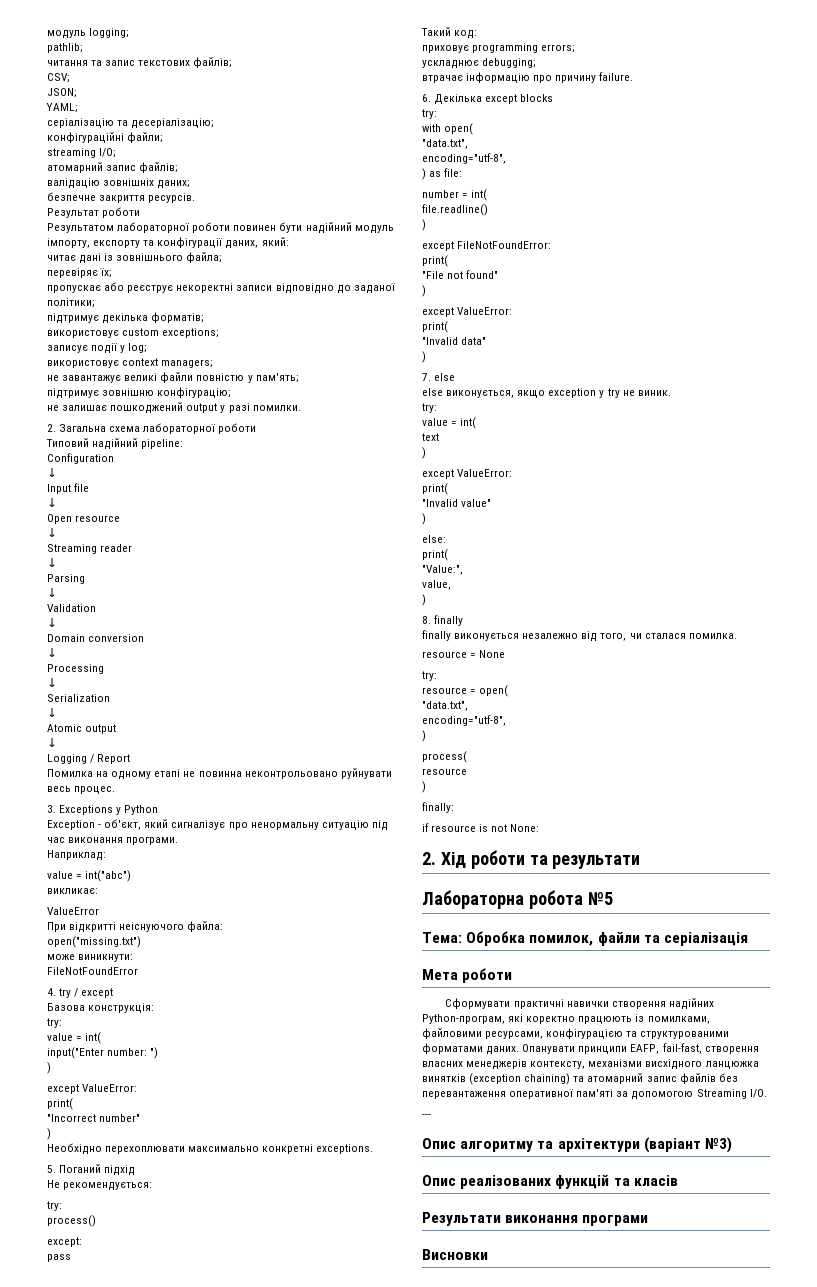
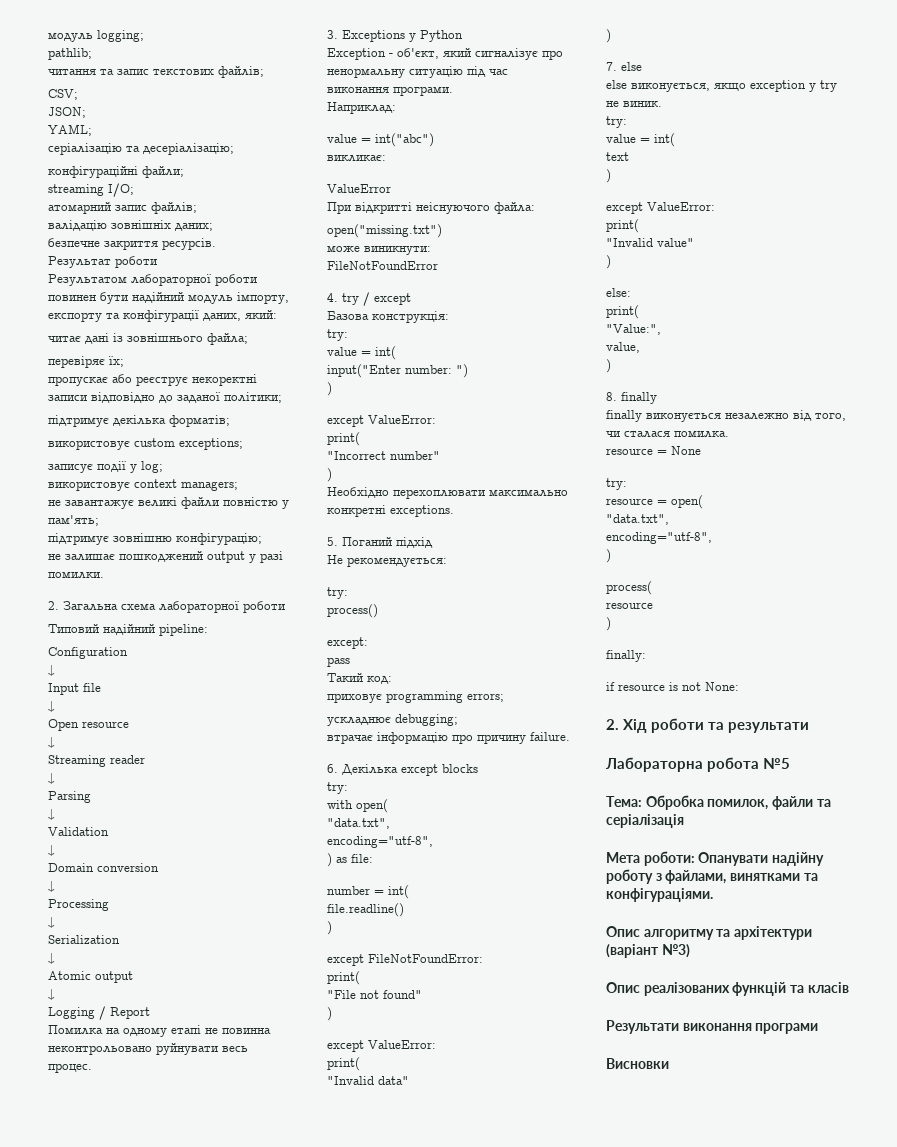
[462,968,513,983] [445,998,714,1010] [422,1014,710,1024] [422,1028,730,1039] [422,1043,759,1055] [422,1059,759,1070] [422,1073,738,1085] [422,1089,767,1100] [422,1114,431,1118] роботи // Сформувати практичні навички створення надійних Python-програм, які коректно працюють із помилками, файловими ресурсами, конфігурацією та структурованими форматами даних. Опанувати принципи EAFP, fail-fast, створення власних менеджерів контексту, механізми висхідного ланцюжка винятків (exception chaining) та атомарний запис файлів без перевантаження оперативної пам'яті за допомогою Streaming I/O. // --- -> [643,851,824,866] [606,869,818,884] [606,888,713,902] роботи: Опанувати надійну роботу з файлами, винятками та конфігураціями.

